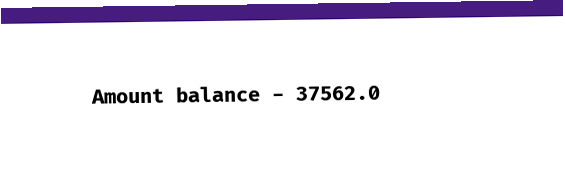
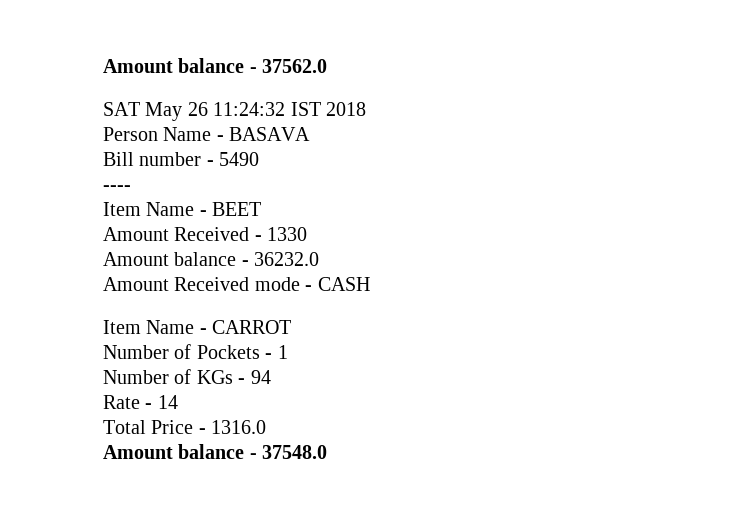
(381, 93) none -> [103,102,366,121] [103,127,311,141] [103,152,260,166] [103,185,131,191] [103,202,262,216] [103,227,308,241] [103,252,320,266] [103,277,370,291] [103,320,292,334] [103,344,288,359] [103,369,271,384] [103,395,178,409] [103,420,267,434] [103,444,328,459] // SAT May 26 11:24:32 IST 2018 // Person Name - BASAVA // Bill number - 5490 // ---- // Item Name - BEET // Amount Received - 1330 // Amount balance - 36232.0 // Amount Received mode - CASH // Item Name - CARROT // Number of Pockets - 1 // Number of KGs - 94 // Rate - 14 // Total Price - 1316.0 // Amount balance - 37548.0

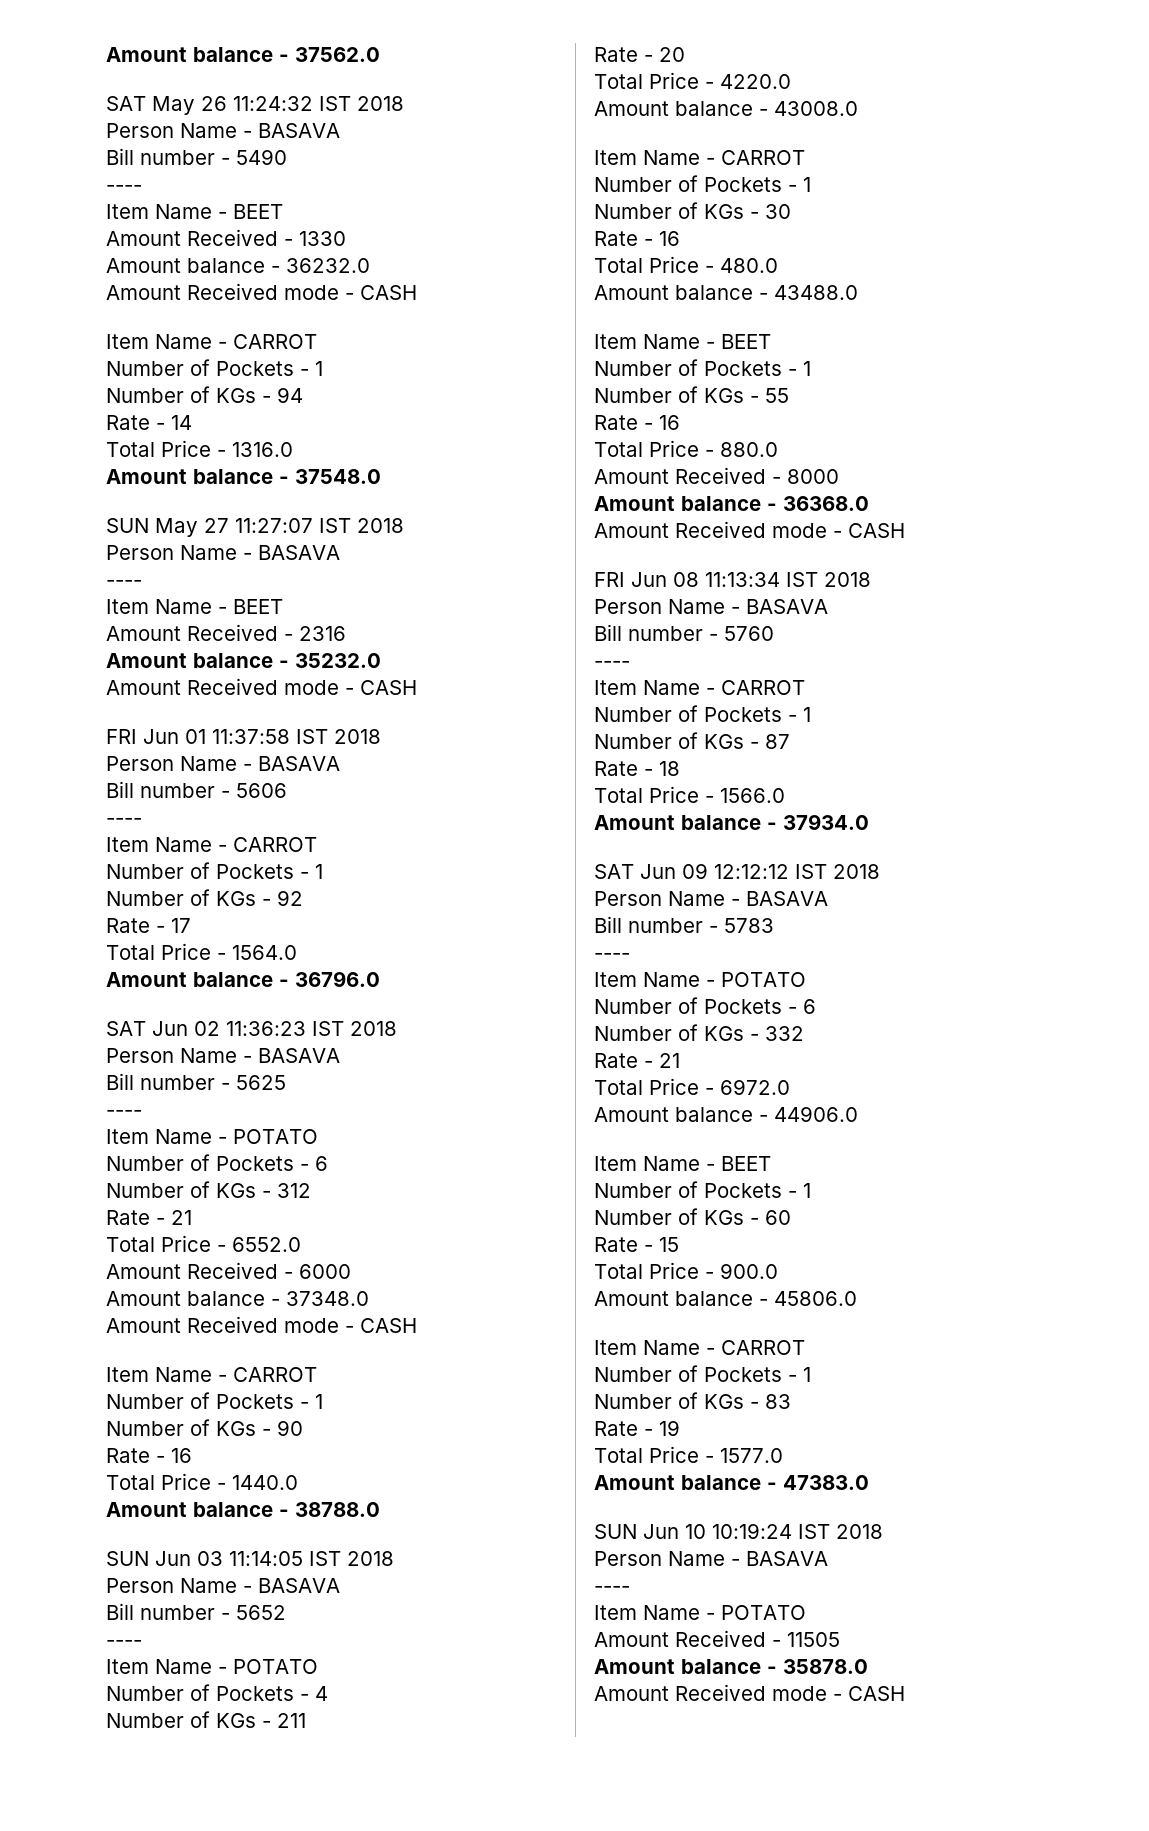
(328, 452) none -> [106,518,404,537] [106,545,340,560] [106,580,142,587] [106,599,283,614] [106,624,346,641] [106,653,381,668] [106,678,417,695] [106,729,381,744] [106,756,340,771] [106,781,287,798] [106,818,142,825] [106,837,317,852] [106,862,323,879] [106,889,303,906] [106,918,191,933] [106,943,297,960] [106,971,380,987] [106,1021,397,1036] [106,1048,340,1063] [106,1073,286,1090] [106,1110,142,1117] [106,1129,318,1144] [106,1154,328,1171] [106,1181,311,1198] [106,1210,192,1225] [106,1235,301,1252] [106,1262,351,1279] [106,1291,369,1306] [106,1316,417,1333] [106,1367,317,1382] [106,1392,323,1409] [106,1419,303,1436] [106,1448,192,1463] [106,1473,298,1490] [106,1502,380,1517] [106,1551,394,1566] [106,1578,340,1593] [106,1603,286,1620] [106,1640,142,1647] [106,1659,318,1674] [106,1684,328,1701] [106,1711,306,1728] [594,47,685,62] [594,72,791,89] [594,101,858,116] [594,150,805,165] [594,175,811,192] [594,202,791,219] [594,231,680,246] [594,256,778,273] [594,285,858,300] [594,334,771,349] [594,359,811,376] [594,386,789,403] [594,415,680,430] [594,440,778,457] [594,467,839,484] [594,496,869,511] [594,521,905,538] [594,572,871,587] [594,599,828,614] [594,624,774,641] [594,661,630,668] [594,680,805,695] [594,705,811,722] [594,732,790,749] [594,761,680,776] [594,786,785,803] [594,814,869,830] [594,863,880,879] [594,891,828,906] [594,916,774,933] [594,953,630,960] [594,972,806,987] [594,997,816,1014] [594,1024,804,1041] [594,1053,680,1068] [594,1078,790,1095] [594,1106,858,1122] [594,1156,771,1171] [594,1181,811,1198] [594,1208,791,1225] [594,1237,679,1252] [594,1262,778,1279] [594,1291,857,1306] [594,1340,805,1355] [594,1365,811,1382] [594,1392,791,1409] [594,1420,680,1436] [594,1446,783,1463] [594,1475,869,1490] [594,1523,883,1539] [594,1551,828,1566] [594,1586,630,1593] [594,1605,806,1620] [594,1630,840,1647] [594,1659,868,1674] [594,1684,905,1701] // SUN May 27 11:27:07 IST 2018 // Person Name - BASAVA // ---- // Item Name - BEET // Amount Received - 2316 // Amount balance - 35232.0 // Amount Received mode - CASH // FRI Jun 01 11:37:58 IST 2018 // Person Name - BASAVA // Bill number - 5606 // ---- // Item Name - CARROT // Number of Pockets - 1 // Number of KGs - 92 // Rate - 17 // Total Price - 1564.0 // Amount balance - 36796.0 // SAT Jun 02 11:36:23 IST 2018 // Person Name - BASAVA // Bill number - 5625 // ---- // Item Name - POTATO // Number of Pockets - 6 // Number of KGs - 312 // Rate - 21 // Total Price - 6552.0 // Amount Received - 6000 // Amount balance - 37348.0 // Amount Received mode - CASH // Item Name - CARROT // Number of Pockets - 1 // Number of KGs - 90 // Rate - 16 // Total Price - 1440.0 // Amount balance - 38788.0 // SUN Jun 03 11:14:05 IST 2018 // Person Name - BASAVA // Bill number - 5652 // ---- // Item Name - POTATO // Number of Pockets - 4 // Number of KGs - 211 // Rate - 20 // Total Price - 4220.0 // Amount balance - 43008.0 // Item Name - CARROT // Number of Pockets - 1 // Number of KGs - 30 // Rate - 16 // Total Price - 480.0 // Amount balance - 43488.0 // Item Name - BEET // Number of Pockets - 1 // Number of KGs - 55 // Rate - 16 // Total Price - 880.0 // Amount Received - 8000 // Amount balance - 36368.0 // Amount Received mode - CASH // FRI Jun 08 11:13:34 IST 2018 // Person Name - BASAVA // Bill number - 5760 // ---- // Item Name - CARROT // Number of Pockets - 1 // Number of KGs - 87 // Rate - 18 // Total Price - 1566.0 // Amount balance - 37934.0 // SAT Jun 09 12:12:12 IST 2018 // Person Name - BASAVA // Bill number - 5783 // ---- // Item Name - POTATO // Number of Pockets - 6 // Number of KGs - 332 // Rate - 21 // Total Price - 6972.0 // Amount balance - 44906.0 // Item Name - BEET // Number of Pockets - 1 // Number of KGs - 60 // Rate - 15 // Total Price - 900.0 // Amount balance - 45806.0 // Item Name - CARROT // Number of Pockets - 1 // Number of KGs - 83 // Rate - 19 // Total Price - 1577.0 // Amount balance - 47383.0 // SUN Jun 10 10:19:24 IST 2018 // Person Name - BASAVA // ---- // Item Name - POTATO // Amount Received - 11505 // Amount balance - 35878.0 // Amount Received mode - CASH

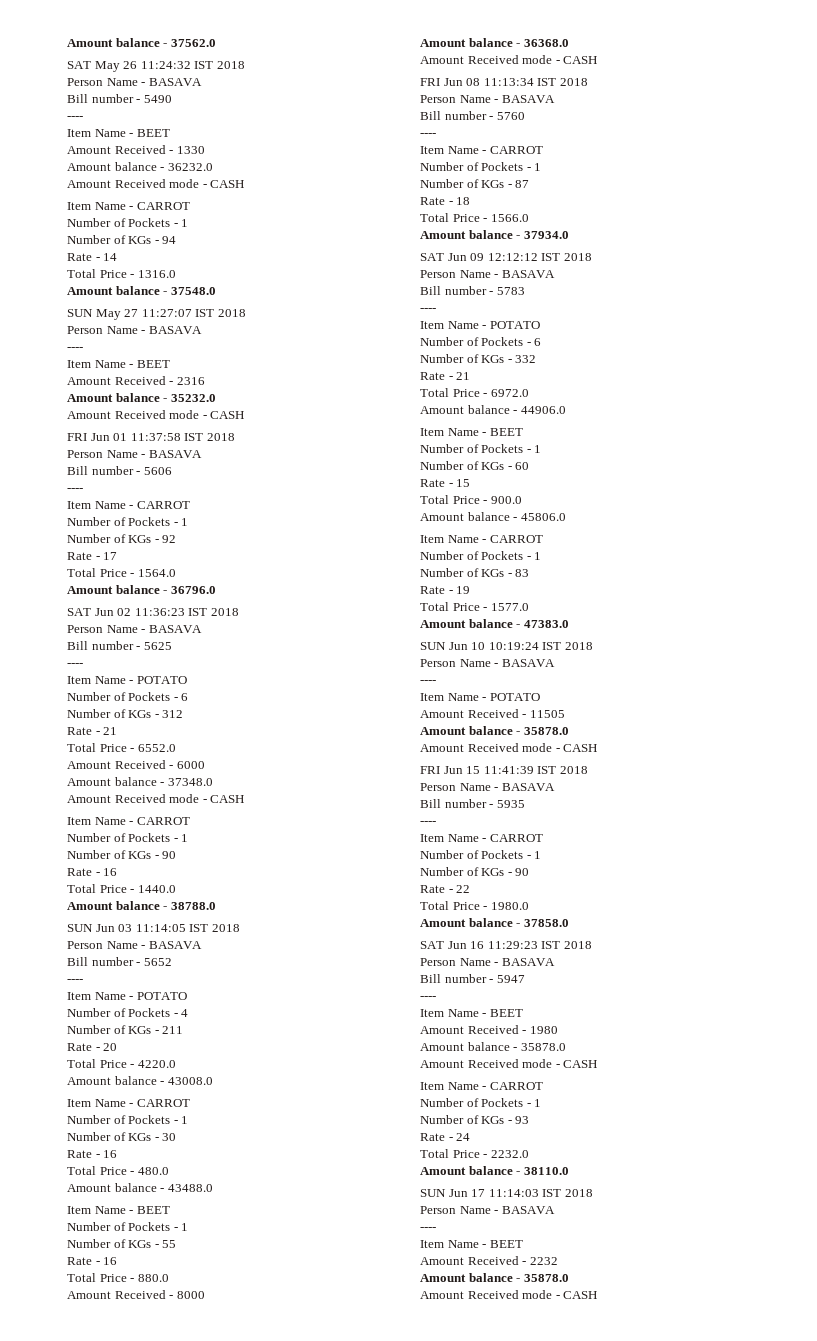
(905, 1693) none -> [420,766,588,774] [420,783,555,791] [420,799,525,808] [420,821,436,825] [420,834,543,842] [420,850,542,859] [420,867,530,876] [420,885,471,893] [420,901,529,910] [420,918,569,927] [420,941,592,949] [420,958,555,966] [420,974,525,983] [420,996,436,1000] [420,1009,523,1017] [420,1025,558,1034] [420,1042,566,1051] [420,1059,598,1068] [420,1082,543,1090] [420,1098,542,1107] [420,1115,530,1124] [420,1133,471,1141] [420,1149,529,1158] [420,1166,569,1175] [420,1189,593,1197] [420,1206,555,1214] [420,1227,436,1231] [420,1240,523,1248] [420,1256,558,1265] [420,1273,569,1282] [420,1290,598,1299] // FRI Jun 15 11:41:39 IST 2018 // Person Name - BASAVA // Bill number - 5935 // ---- // Item Name - CARROT // Number of Pockets - 1 // Number of KGs - 90 // Rate - 22 // Total Price - 1980.0 // Amount balance - 37858.0 // SAT Jun 16 11:29:23 IST 2018 // Person Name - BASAVA // Bill number - 5947 // ---- // Item Name - BEET // Amount Received - 1980 // Amount balance - 35878.0 // Amount Received mode - CASH // Item Name - CARROT // Number of Pockets - 1 // Number of KGs - 93 // Rate - 24 // Total Price - 2232.0 // Amount balance - 38110.0 // SUN Jun 17 11:14:03 IST 2018 // Person Name - BASAVA // ---- // Item Name - BEET // Amount Received - 2232 // Amount balance - 35878.0 // Amount Received mode - CASH

